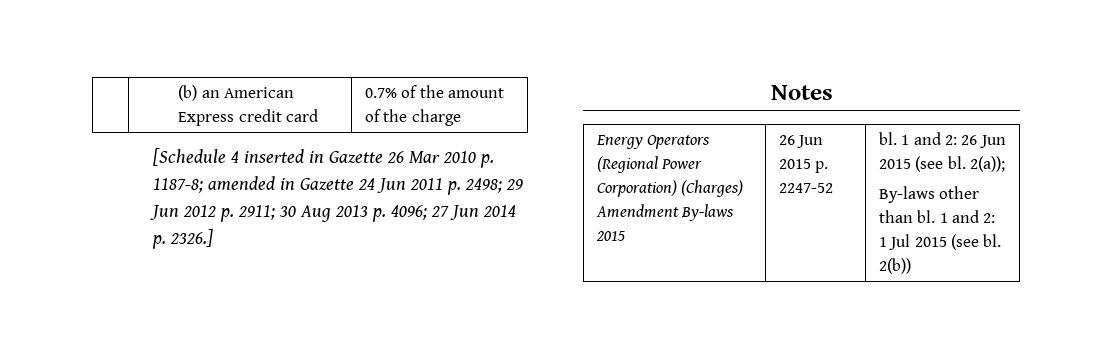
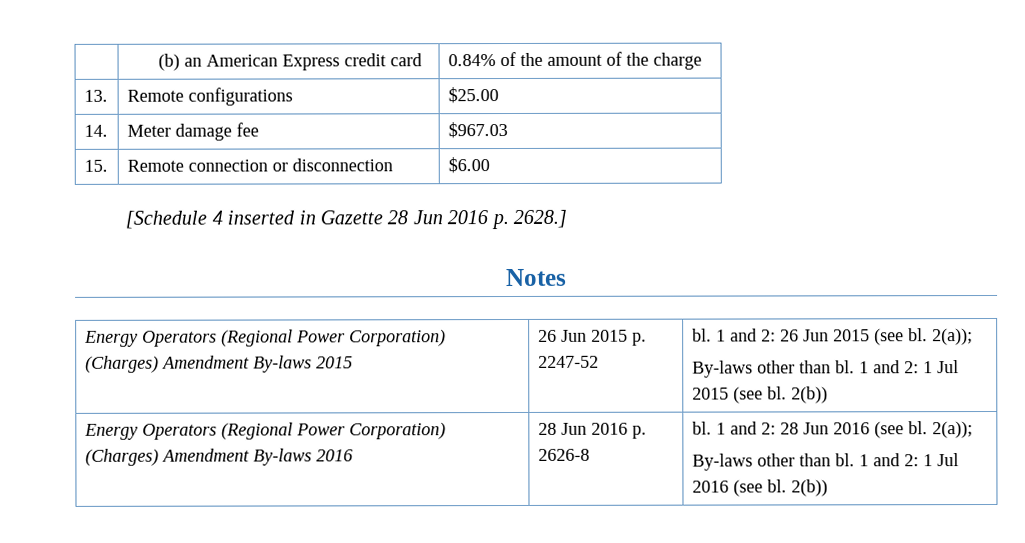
[364,88,397,98] 0.7% -> [447,54,496,67] 0.84%
(461, 117) none -> [83,89,108,102] [126,87,293,106] [447,87,499,104] [83,124,108,137] [126,122,259,141] [447,122,508,139] [83,159,108,172] [126,158,393,172] [447,157,490,174] // 13. | Remote configurations | $25.00 // 14. | Meter damage fee | $967.03 // 15. | Remote connection or disconnection | $6.00
[387,151,495,168] [153,176,524,195] [150,205,517,222] [152,229,214,249] 26 Mar 2010 p. 1187-8; amended in Gazette 24 Jun 2011 p. 2498; 29 Jun 2012 p. 2911; 30 Aug 2013 p. 4096; 27 Jun 2014 p. 2326.] -> [387,209,567,230] 28 Jun 2016 p. 2628.]
(911, 266) none -> [83,422,446,440] [84,448,353,466] [537,422,647,439] [537,448,590,461] [691,421,973,439] [691,453,959,471] [691,479,828,497] // Energy Operators (Regional Power Corporation) (Charges) Amendment By-laws 2016 | 28 Jun 2016 p. 2626-8 | bl. 1 and 2: 28 Jun 2016 (see bl. 2(a)); // By-laws other than bl. 1 and 2: 1 Jul 2016 (see bl. 2(b))

